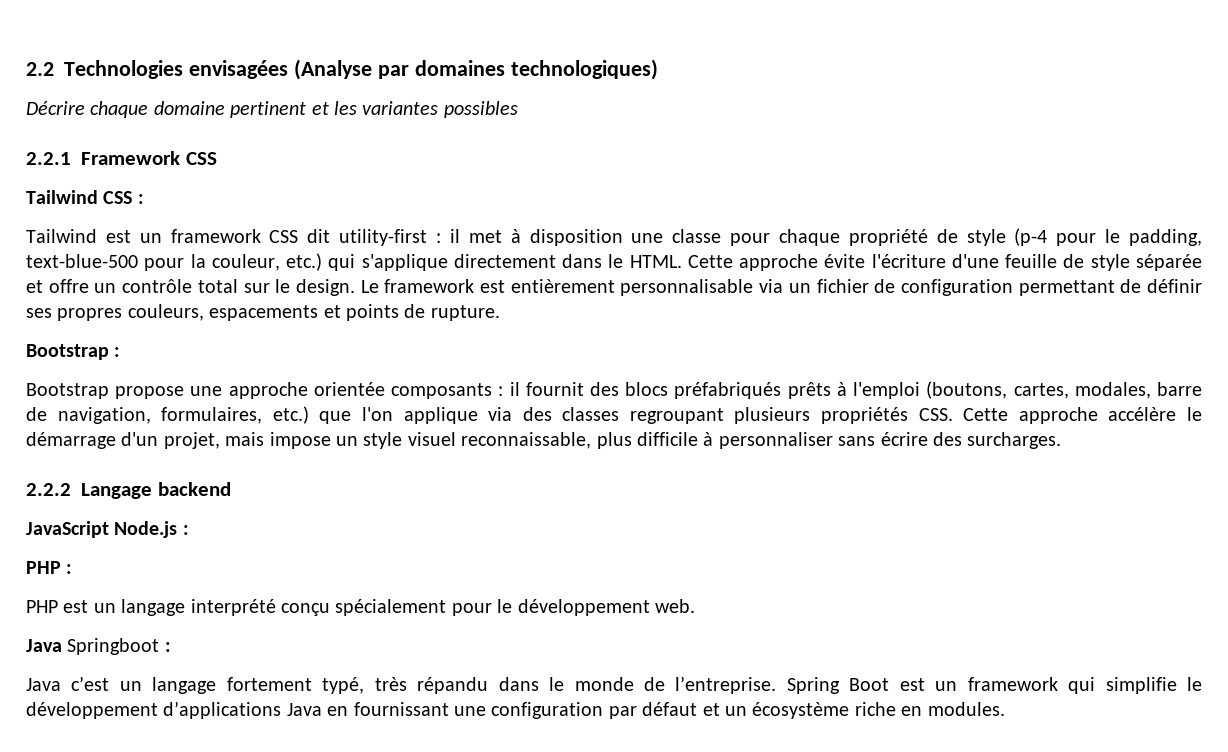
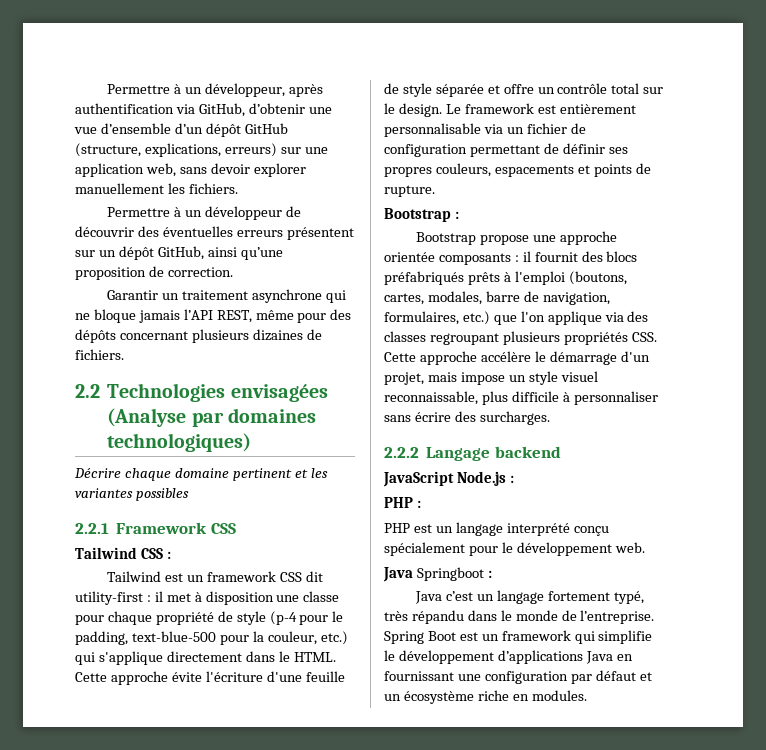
(26, 69) none -> [106,83,323,97] [75,103,332,117] [74,123,288,137] [75,143,328,157] [75,163,306,177] [75,183,238,194] [106,206,301,220] [75,226,354,240] [75,246,283,260] [75,266,233,280] [106,289,346,303] [75,309,352,323] [75,329,322,343] [75,349,124,360] Permettre à un développeur, après authentification via GitHub, d’obtenir une vue d’ensemble d’un dépôt GitHub (structure, explications, erreurs) sur une application web, sans devoir explorer manuellement les fichiers. // Permettre à un développeur de découvrir des éventuelles erreurs présentent sur un dépôt GitHub, ainsi qu’une proposition de correction. // Garantir un traitement asynchrone qui ne bloque jamais l’API REST, même pour des dépôts concernant plusieurs dizaines de fichiers. //

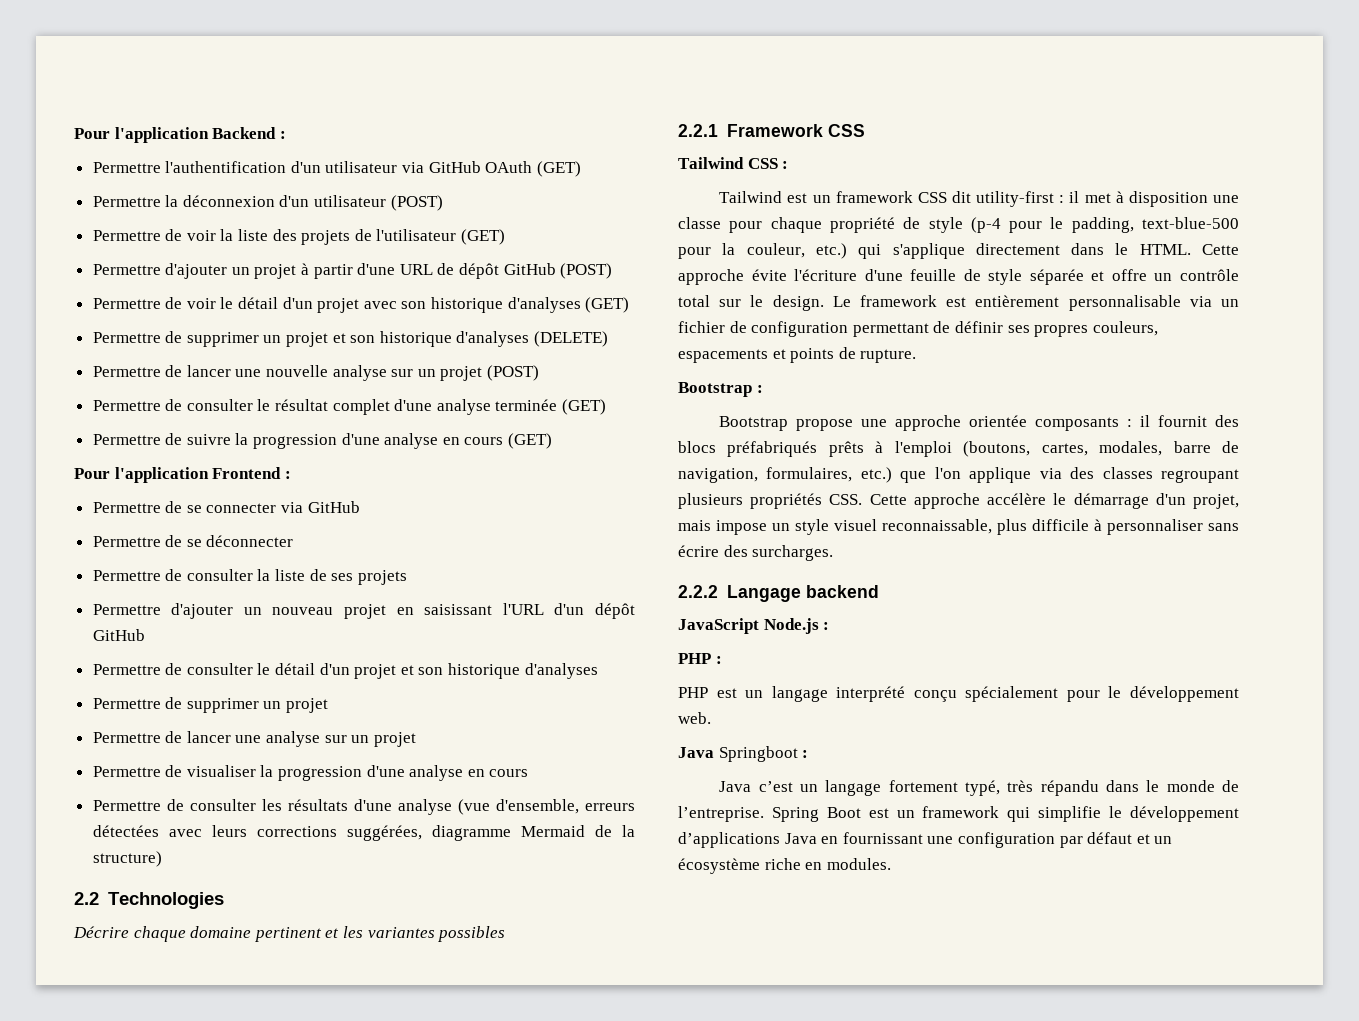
[106,83,323,97] [75,103,332,117] [74,123,288,137] [75,143,328,157] [75,163,306,177] [75,183,238,194] [106,206,301,220] [75,226,354,240] [75,246,283,260] [75,266,233,280] [106,289,346,303] [75,309,352,323] [75,329,322,343] [75,349,124,360] [75,383,328,402] [107,408,316,427] [107,433,252,452] Permettre à un développeur, après authentification via GitHub, d’obtenir une vue d’ensemble d’un dépôt GitHub (structure, explications, erreurs) sur une application web, sans devoir explorer manuellement les fichiers. // Permettre à un développeur de découvrir des éventuelles erreurs présentent sur un dépôt GitHub, ainsi qu’une proposition de correction. // Garantir un traitement asynchrone qui ne bloque jamais l’API REST, même pour des dépôts concernant plusieurs dizaines de fichiers. // 2.2 Technologies envisagées (Analyse par domaines technologiques) -> [74,127,286,143] [92,161,581,177] [92,195,443,211] [92,229,506,245] [92,263,613,279] [92,297,630,313] [92,331,609,347] [92,365,540,381] [92,399,607,415] [92,433,553,449] [74,467,291,483] [92,501,360,513] [92,535,294,547] [92,569,407,585] [92,603,635,619] [92,629,145,641] [92,663,598,679] [92,697,329,713] [92,731,416,747] [92,765,529,781] [92,799,635,815] [92,825,635,841] [92,851,162,867] [74,892,224,909] Pour l'application Backend : // Permettre l'authentification d'un utilisateur via GitHub OAuth (GET) // Permettre la déconnexion d'un utilisateur (POST) // Permettre de voir la liste des projets de l'utilisateur (GET) // Permettre d'ajouter un projet à partir d'une URL de dépôt GitHub (POST) // Permettre de voir le détail d'un projet avec son historique d'analyses (GET) // Permettre de supprimer un projet et son historique d'analyses (DELETE) // Permettre de lancer une nouvelle analyse sur un projet (POST) // Permettre de consulter le résultat complet d'une analyse terminée (GET) // Permettre de suivre la progression d'une analyse en cours (GET) // Pour l'application Frontend : // Permettre de se connecter via GitHub // Permettre de se déconnecter // Permettre de consulter la liste de ses projets // Permettre d'ajouter un nouveau projet en saisissant l'URL d'un dépôt GitHub // Permettre de consulter le détail d'un projet et son historique d'analyses // Permettre de supprimer un projet // Permettre de lancer une analyse sur un projet // Permettre de visualiser la progression d'une analyse en cours // Permettre de consulter les résultats d'une analyse (vue d'ensemble, erreurs détectées avec leurs corrections suggérées, diagramme Mermaid de la structure) // 2.2 Technologies

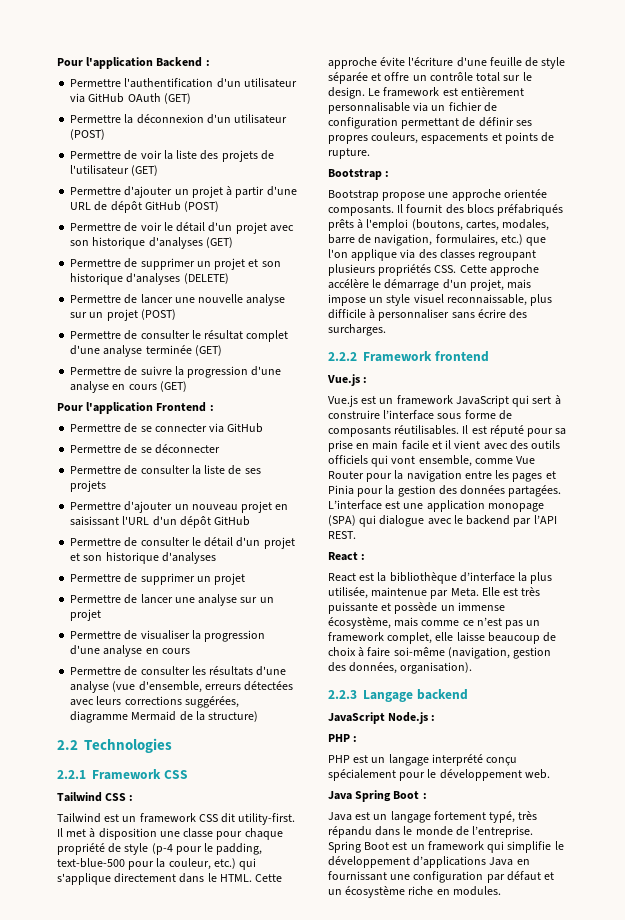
[73,926,506,942] // Décrire chaque domaine pertinent et les variantes possibles -> (172, 745) none
[976,191,1080,207] utility-first : il -> [238,813,296,825] [57,828,63,837] utility-first. Il
[1035,415,1151,431] composants : il -> [328,204,404,216] composants. Il
(718, 591) none -> [363,351,489,362] [327,374,368,386] [328,395,561,407] [328,410,512,420] [328,425,567,437] [328,440,561,452] [328,455,536,467] [328,470,556,482] [328,485,562,497] [328,500,544,512] [328,515,557,527] [328,531,356,539] [328,552,366,561] [328,572,553,584] [328,587,541,599] [328,602,505,614] [328,617,541,629] [328,632,557,644] [328,647,552,659] [328,662,473,674] [328,690,357,699] Framework frontend // Vue.js : // Vue.js est un framework JavaScript qui sert à construire l’interface sous forme de composants réutilisables. Il est réputé pour sa prise en main facile et il vient avec des outils officiels qui vont ensemble, comme Vue Router pour la navigation entre les pages et Pinia pour la gestion des données partagées. L’interface est une application monopage (SPA) qui dialogue avec le backend par l’API REST. // React : // React est la bibliothèque d’interface la plus utilisée, maintenue par Meta. Elle est très puissante et possède un immense écosystème, mais comme ce n’est pas un framework complet, elle laisse beaucoup de choix à faire soi-même (navigation, gestion des données, organisation). // 2.2.3
[718,746,798,762] Springboot -> [355,790,420,802] Spring Boot
[758,781,793,792] c’est -> [355,812,371,820] est

